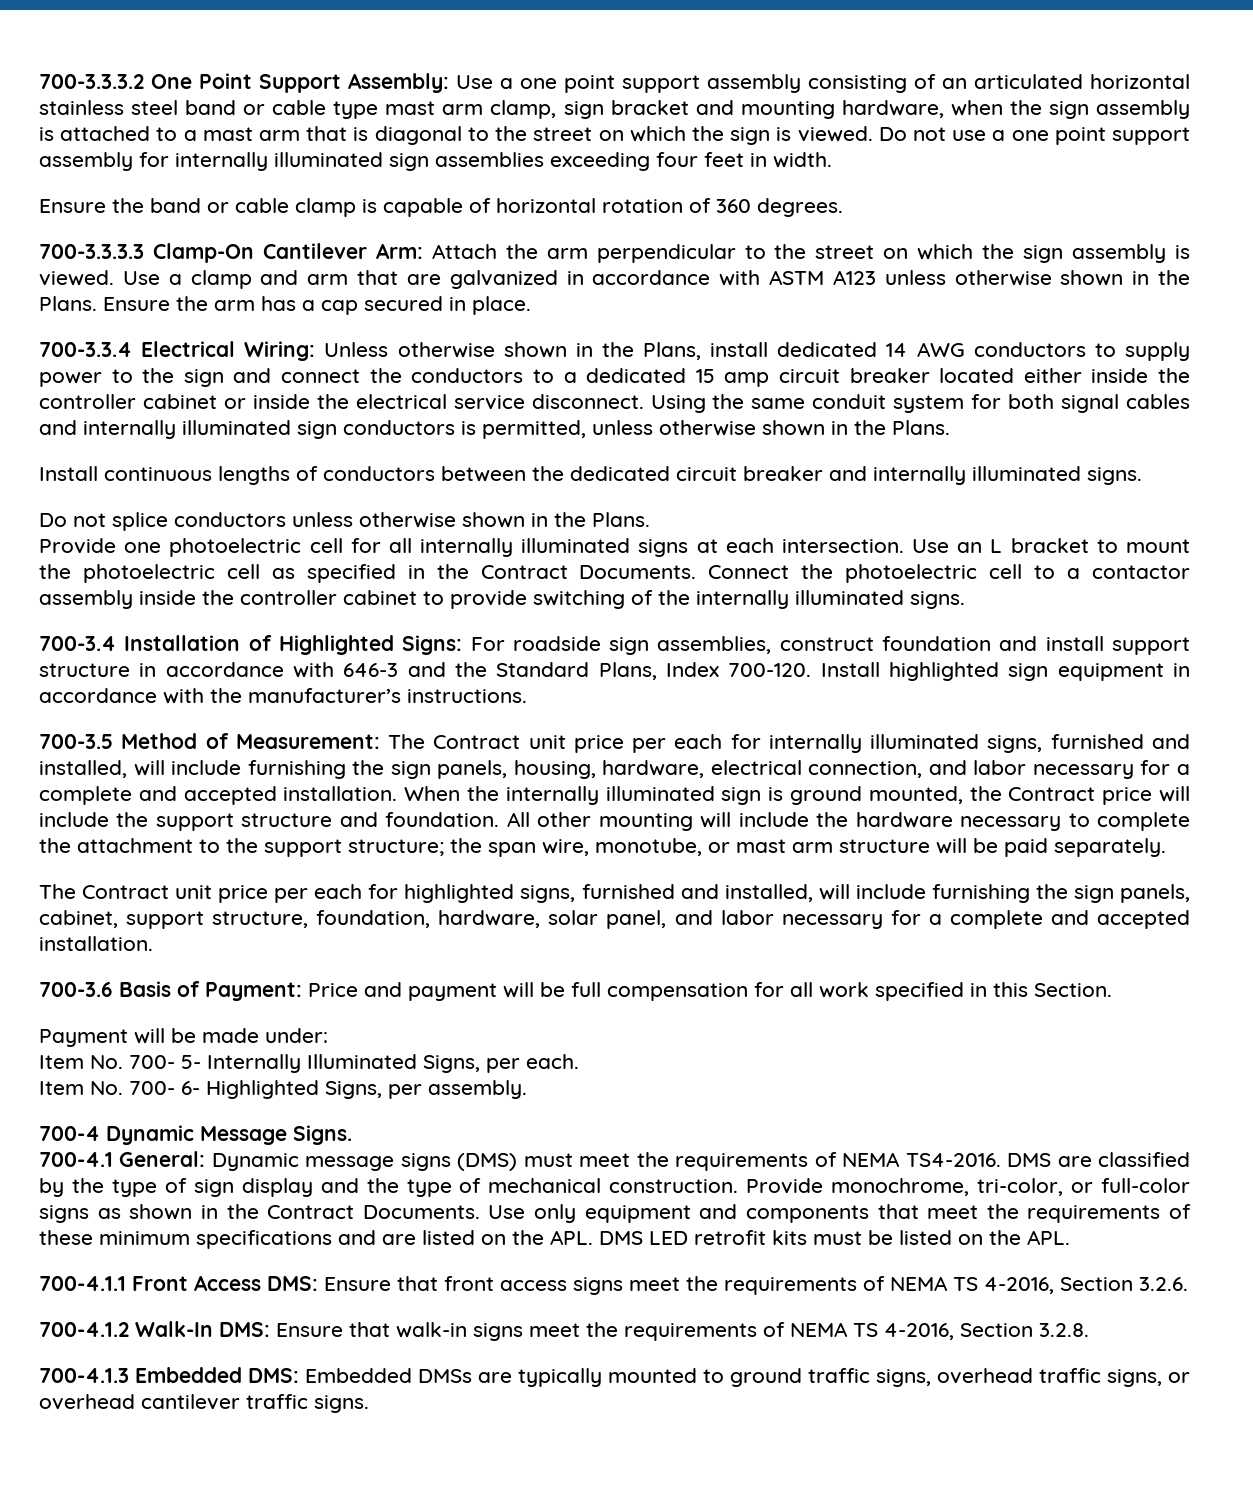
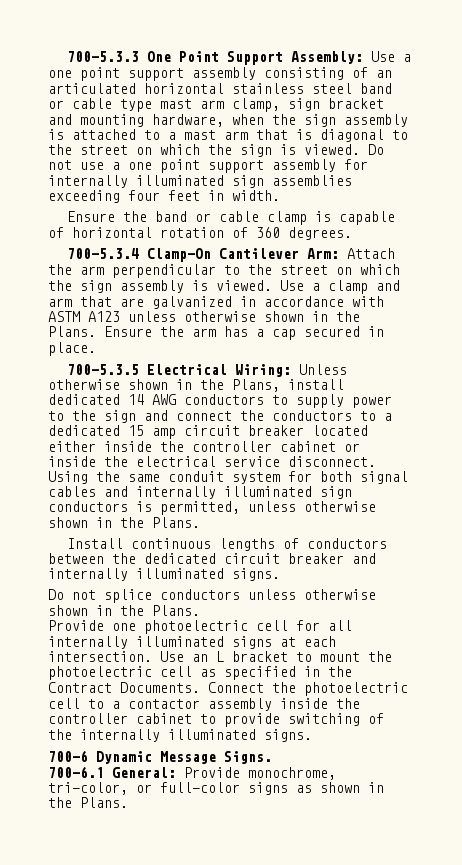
[39,74,144,89] 700-3.3.3.2 -> [66,51,139,62] 700-5.3.3
[39,244,144,259] 700-3.3.3.3 -> [66,248,139,259] 700-5.3.4
[39,342,132,357] 700-3.3.4 -> [66,364,139,375] 700-5.3.5
[39,635,1190,655] [39,662,1191,681] [39,688,527,704] [39,733,1190,753] [39,760,1190,779] [39,786,1190,805] [39,812,1190,831] [39,838,1166,857] [39,884,1190,903] [39,910,1190,929] [39,936,153,951] [39,981,1112,1001] [39,1028,328,1047] [39,1054,579,1073] [39,1080,527,1099] [39,1125,352,1145] [39,1151,1191,1171] [39,1178,739,1197] 700-3.4 Installation of Highlighted Signs: For roadside sign assemblies, construct foundation and install support structure in accordance with 646-3 and the Standard Plans, Index 700-120. Install highlighted sign equipment in accordance with the manufacturer’s instructions. // 700-3.5 Method of Measurement: The Contract unit price per each for internally illuminated signs, furnished and installed, will include furnishing the sign panels, housing, hardware, electrical connection, and labor necessary for a complete and accepted installation. When the internally illuminated sign is ground mounted, the Contract price will include the support structure and foundation. All other mounting will include the hardware necessary to complete the attachment to the support structure; the span wire, monotube, or mast arm structure will be paid separately. // The Contract unit price per each for highlighted signs, furnished and installed, will include furnishing the sign panels, cabinet, support structure, foundation, hardware, solar panel, and labor necessary for a complete and accepted installation. // 700-3.6 Basis of Payment: Price and payment will be full compensation for all work specified in this Section. // Payment will be made under: // Item No. 700- 5- Internally Illuminated Signs, per each. // Item No. 700- 6- Highlighted Signs, per assembly. // 700-4 Dynamic Message Signs. // 700-4.1 General: Dynamic message signs (DMS) must meet the requirements of NEMA TS4-2016. DMS are classified by the type of sign display and the type of mechanical construction. -> [48,750,272,764] [48,766,176,778] 700-6 Dynamic Message Signs. // 700-6.1 General:
[267,1204,1191,1223] [39,1230,1070,1249] [39,1275,1188,1295] [39,1321,1089,1341] [39,1367,1190,1387] [39,1394,369,1413] Contract Documents. Use only equipment and components that meet the requirements of these minimum specifications and are listed on the APL. DMS LED retrofit kits must be listed on the APL. // 700-4.1.1 Front Access DMS: Ensure that front access signs meet the requirements of NEMA TS 4-2016, Section 3.2.6. // 700-4.1.2 Walk-In DMS: Ensure that walk-in signs meet the requirements of NEMA TS 4-2016, Section 3.2.8. // 700-4.1.3 Embedded DMS: Embedded DMSs are typically mounted to ground traffic signs, overhead traffic signs, or overhead cantilever traffic signs. -> [80,797,128,808] Plans.

